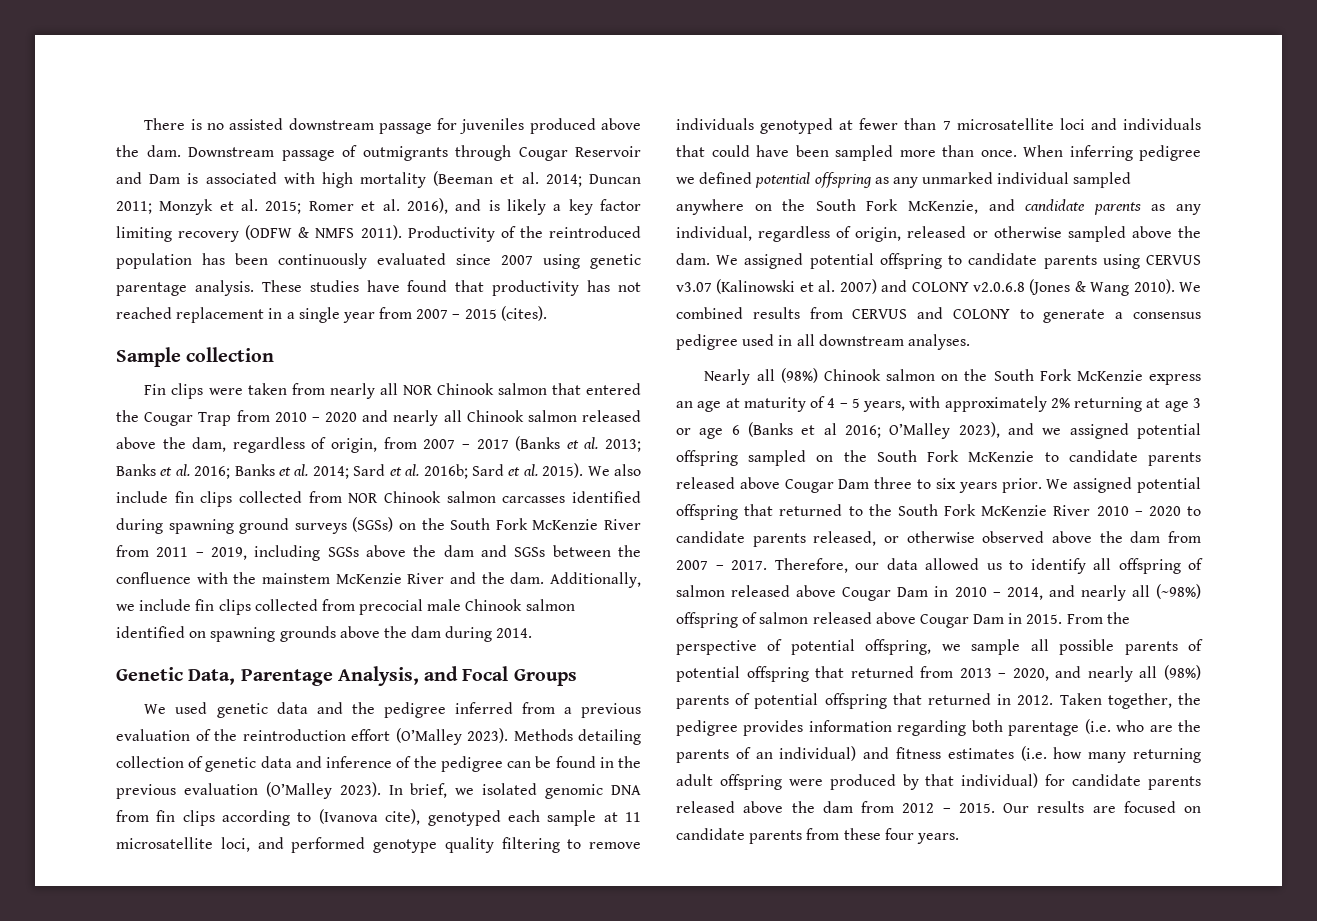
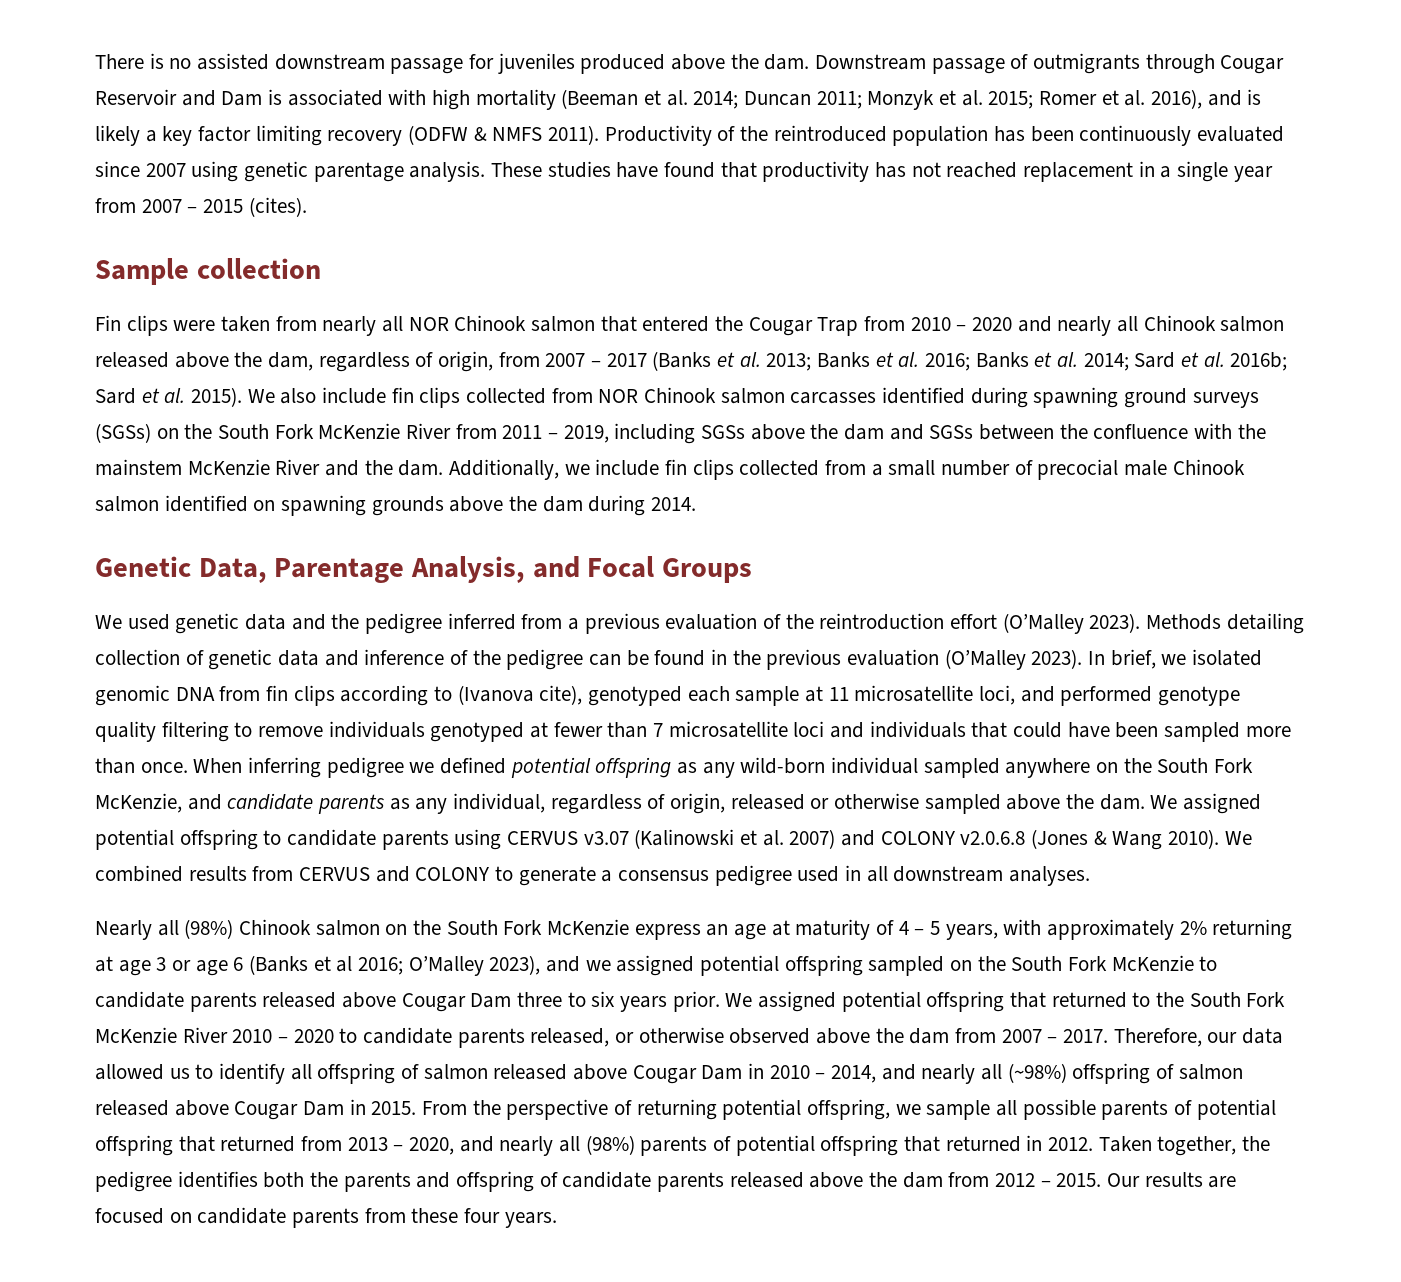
(355, 605) none -> [871,460,1033,476] a small number of
[922,172,994,184] unmarked -> [740,757,826,774] wild-born
(783, 645) none -> [636,1099,717,1120] returning
[743,719,1201,736] [676,746,1201,763] [676,773,1066,790] provides information regarding both parentage (i.e. who are the parents of an individual) and fitness estimates (i.e. how many returning adult offspring were produced by that individual) for -> [177,1171,558,1192] identifies both the parents and offspring of

